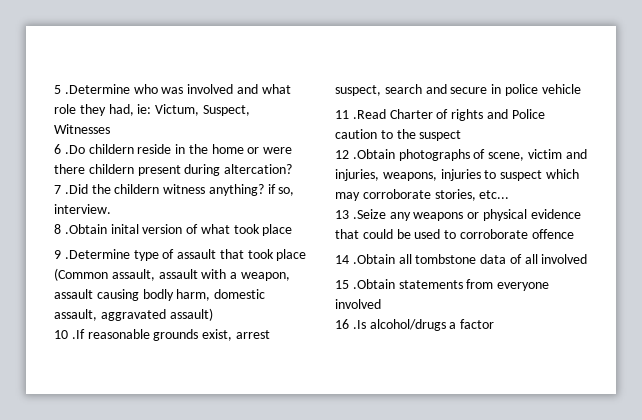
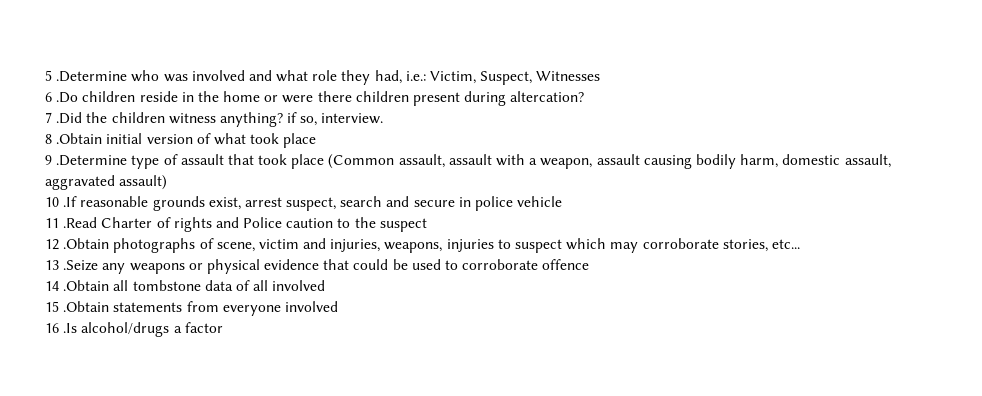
[137,104,200,116] ie: Victum, -> [405,71,477,84] i.e.: Victim,
[88,144,134,154] childern -> [82,91,136,102] children
[88,164,134,174] childern -> [355,91,409,102] children
[114,184,160,194] childern -> [111,112,165,123] children
[110,224,139,234] inital -> [106,133,143,144] initial
[142,289,174,301] bodly -> [695,154,736,169] bodily

